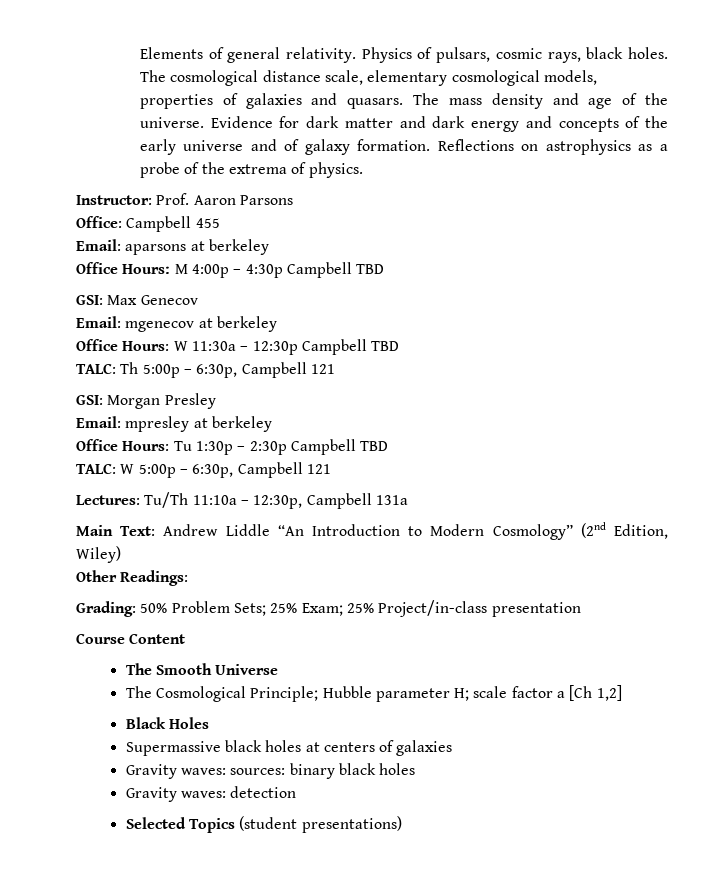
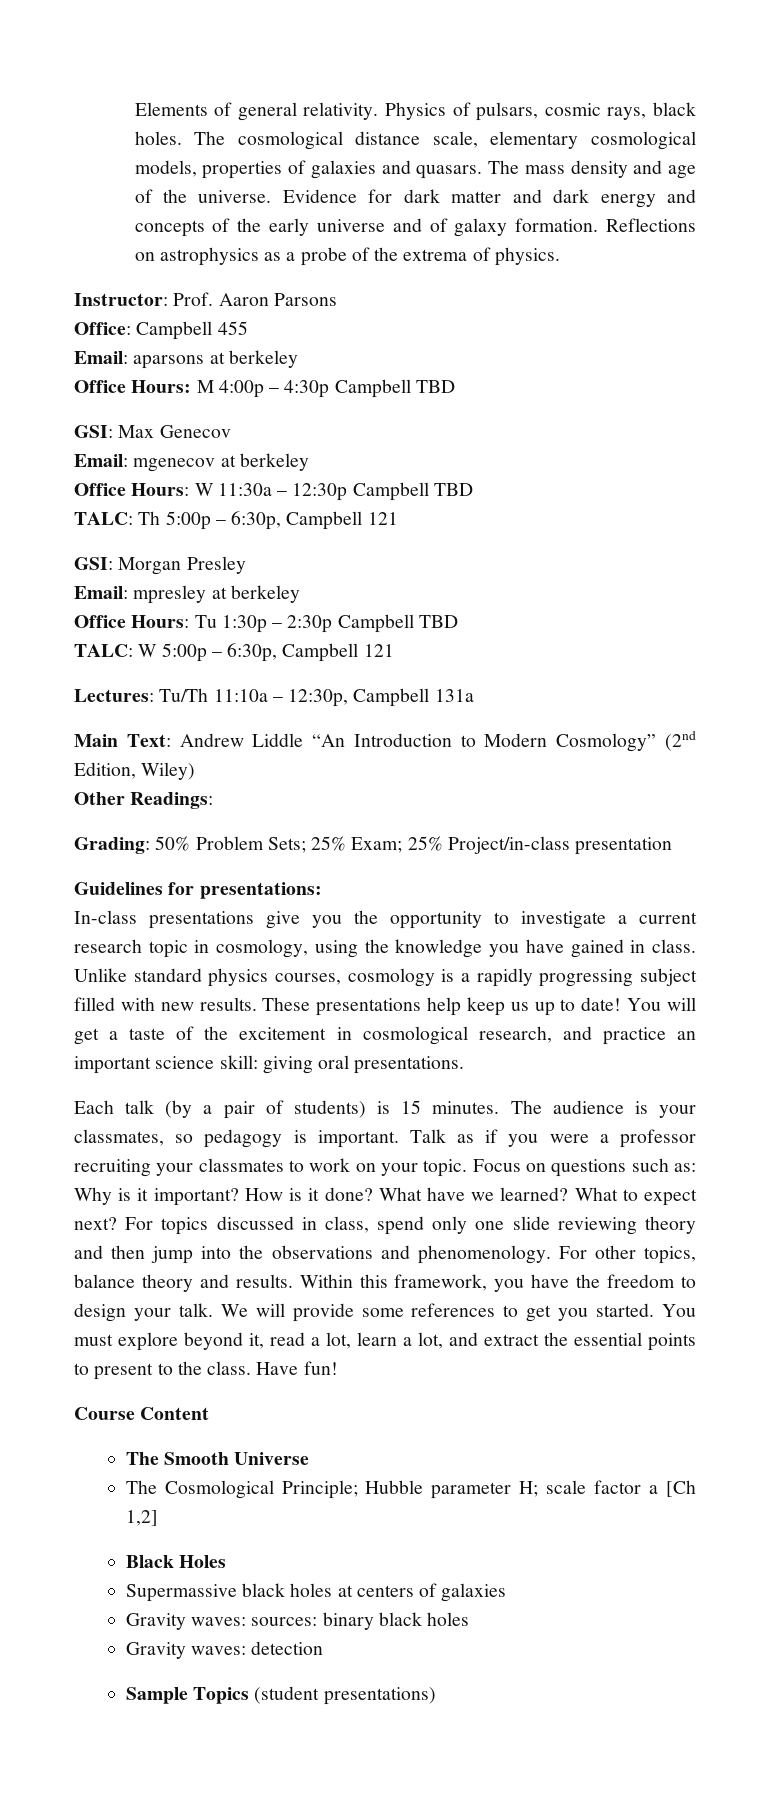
(581, 609) none -> [74,882,322,899] [74,910,697,929] [74,939,697,958] [74,968,698,987] [74,997,696,1016] [74,1026,697,1045] [74,1055,465,1074] [74,1100,696,1119] [74,1129,697,1148] [74,1158,696,1177] [74,1187,697,1206] [74,1216,696,1235] [74,1245,697,1264] [74,1274,696,1292] [74,1303,696,1322] [74,1332,696,1351] [74,1361,338,1380] // Guidelines for presentations: // In-class presentations give you the opportunity to investigate a current research topic in cosmology, using the knowledge you have gained in class. Unlike standard physics courses, cosmology is a rapidly progressing subject filled with new results. These presentations help keep us up to date! You will get a taste of the excitement in cosmological research, and practice an important science skill: giving oral presentations. // Each talk (by a pair of students) is 15 minutes. The audience is your classmates, so pedagogy is important. Talk as if you were a professor recruiting your classmates to work on your topic. Focus on questions such as: Why is it important? How is it done? What have we learned? What to expect next? For topics discussed in class, spend only one slide reviewing theory and then jump into the observations and phenomenology. For other topics, balance theory and results. Within this framework, you have the freedom to design your talk. We will provide some references to get you started. You must explore beyond it, read a lot, learn a lot, and extract the essential points to present to the class. Have fun!
[125,817,186,829] Selected -> [125,1687,188,1704] Sample

